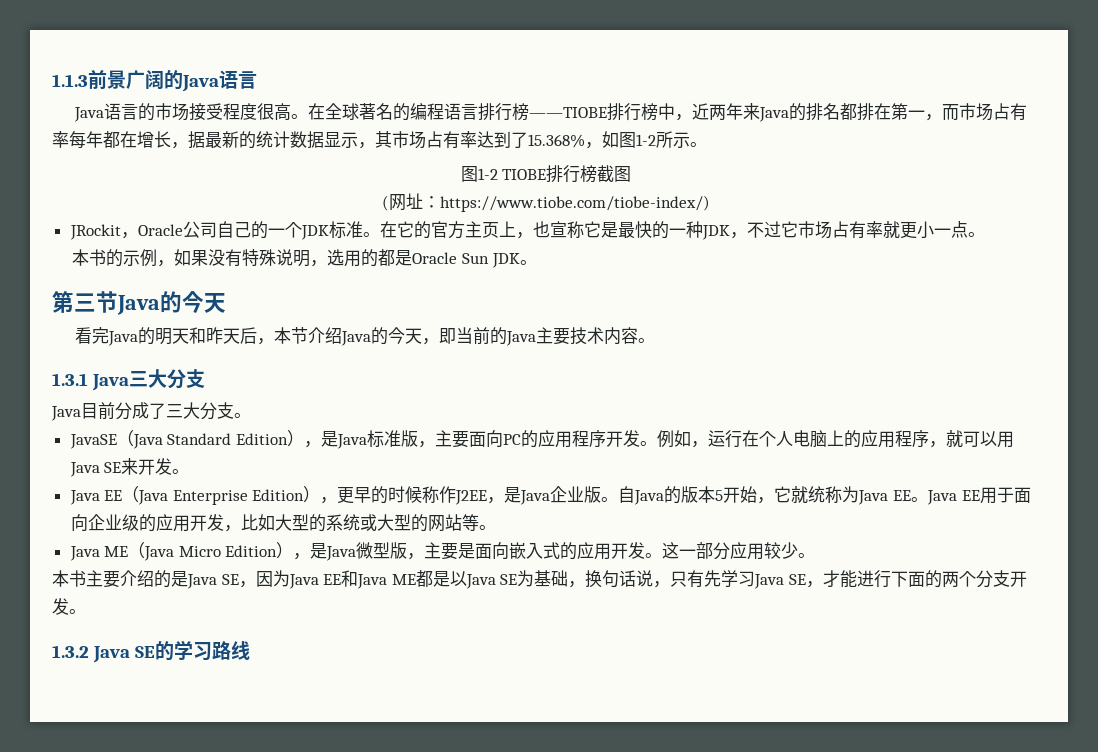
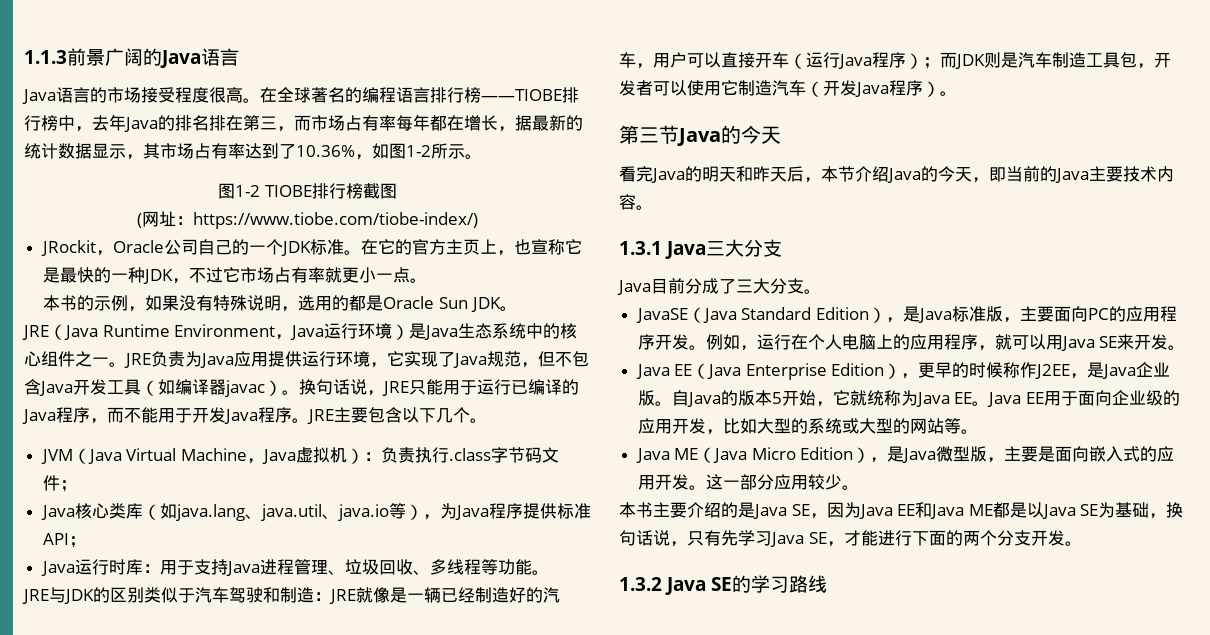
[691,103,760,120] 近两年来 -> [92,114,126,131] 去年
[839,103,925,121] 都排在第一 -> [209,115,277,131] 排在第三
[528,134,585,148] 15.368% -> [296,145,355,157] 10.36%
(537, 262) none -> [22,323,578,340] [24,351,589,368] [24,379,579,397] [22,407,487,424] [40,447,559,464] [42,475,77,492] [40,503,591,521] [42,533,86,548] [40,559,549,576] [22,587,560,604] [619,52,1171,69] [619,80,957,97] // JRE（Java Runtime Environment，Java运行环境）是Java生态系统中的核心组件之一。JRE负责为Java应用提供运行环境，它实现了Java规范，但不包含Java开发工具（如编译器javac）。换句话说，JRE只能用于运行已编译的Java程序，而不能用于开发Java程序。JRE主要包含以下几个。 // JVM（Java Virtual Machine，Java虚拟机）：负责执行.class字节码文件； // Java核心类库（如java.lang、java.util、java.io等），为Java程序提供标准API； // Java运行时库：用于支持Java进程管理、垃圾回收、多线程等功能。 // JRE与JDK的区别类似于汽车驾驶和制造：JRE就像是一辆已经制造好的汽车，用户可以直接开车（运行Java程序）；而JDK则是汽车制造工具包，开发者可以使用它制造汽车（开发Java程序）。

